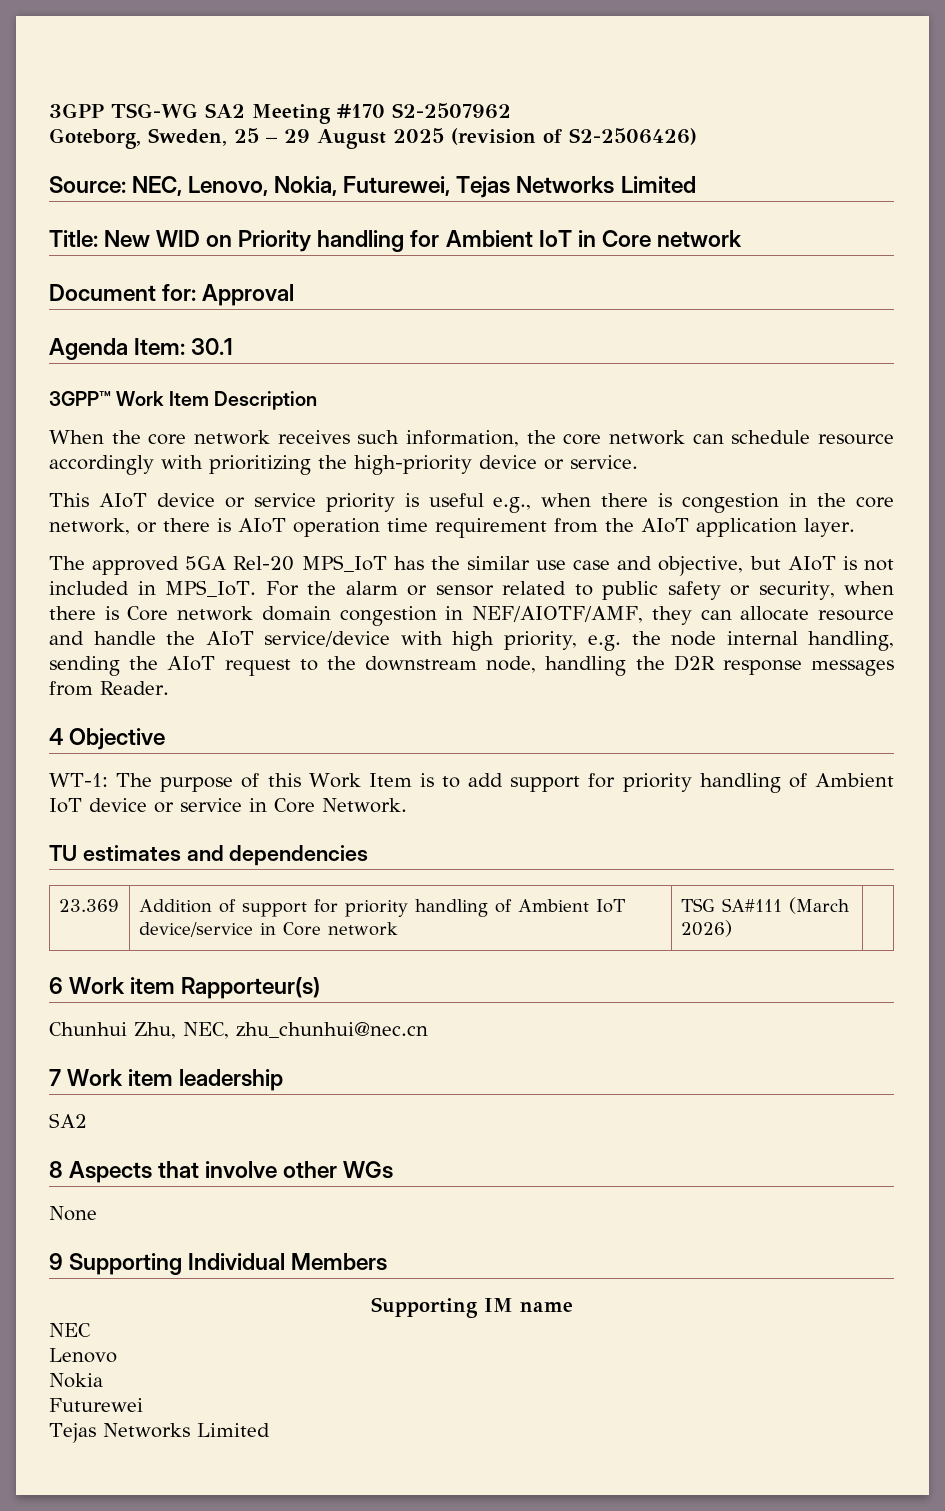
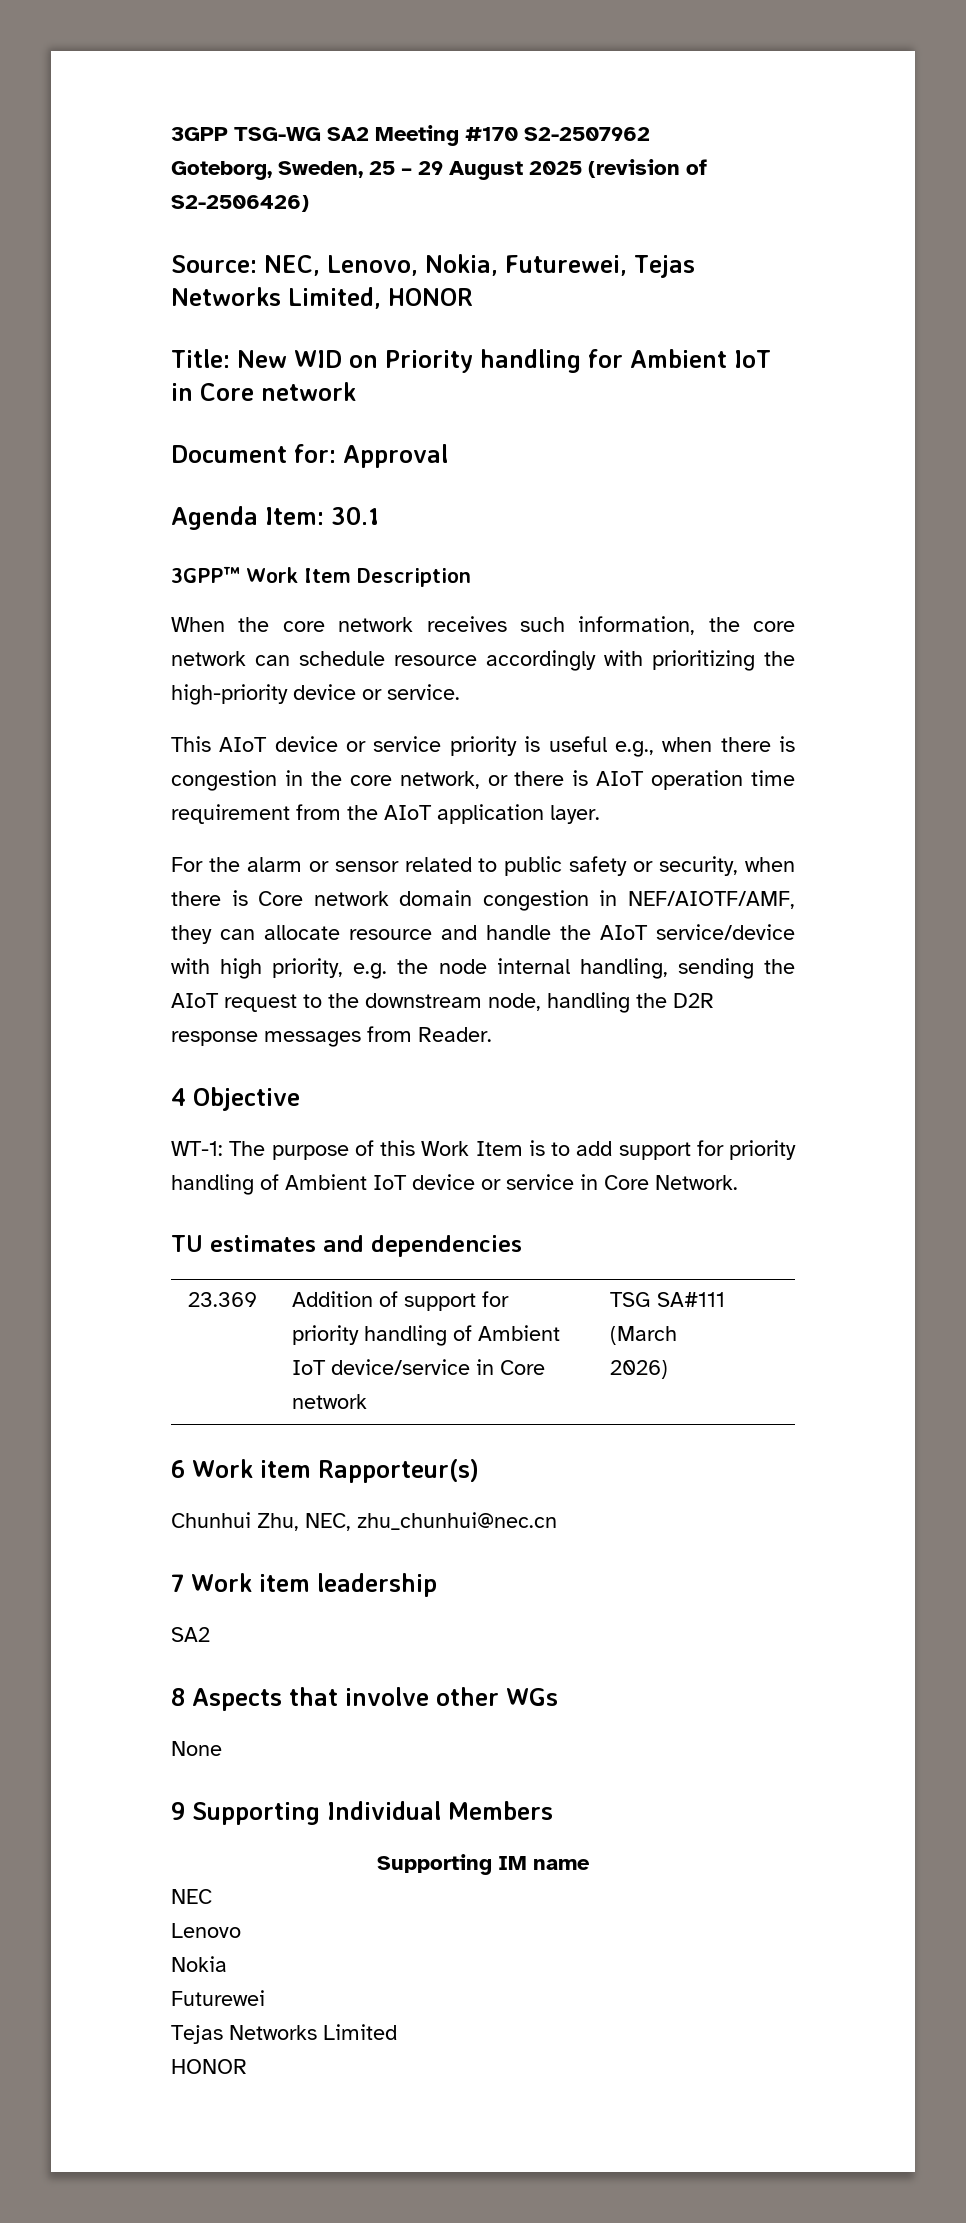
[620,176,696,193] Limited -> [288,287,473,309] Limited, HONOR
[49,555,894,576] [49,580,257,597] The approved 5GA Rel-20 MPS_IoT has the similar use case and objective, but AIoT is not included in MPS_IoT. -> (600, 814) none
(270, 1430) none -> [171,2059,247,2074] // HONOR

